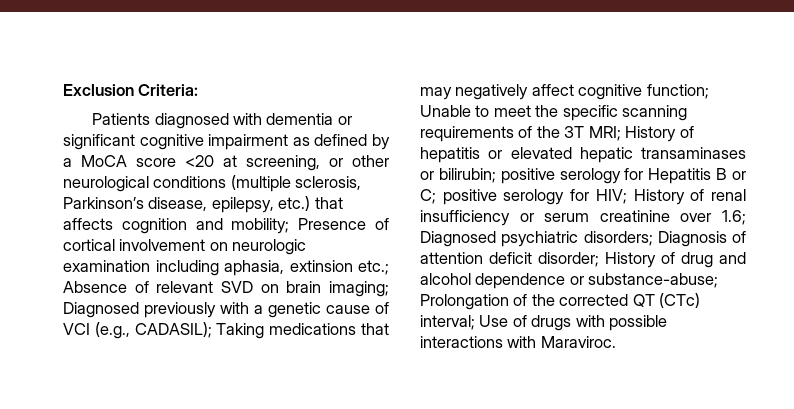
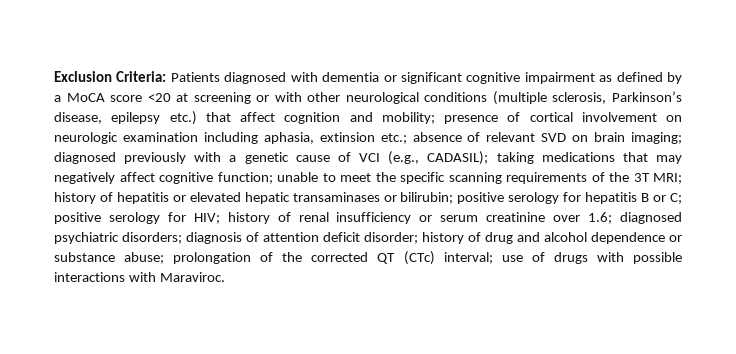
(199, 90) // -> (167, 76) none
[246,155,343,171] screening, or -> [193,92,302,104] screening or with
[211,197,274,213] epilepsy, -> [111,112,161,124] epilepsy
[63,218,113,230] affects -> [240,112,275,122] affect
[298,218,367,230] Presence -> [444,115,498,124] presence
[63,281,127,293] Absence -> [412,132,462,142] absence
[63,302,139,318] Diagnosed -> [54,152,116,164] diagnosed
[216,323,265,339] Taking -> [496,152,534,164] taking
[420,105,471,117] Unable -> [277,172,318,182] unable
[625,126,677,142] History -> [54,192,96,204] history
[648,168,712,184] Hepatitis -> [585,192,638,204] hepatitis
[633,189,685,205] History -> [227,212,270,224] history
[420,231,496,247] Diagnosed -> [620,212,682,224] diagnosed
[657,231,727,247] Diagnosis -> [186,232,242,244] diagnosis
[605,252,656,268] History -> [422,232,464,244] history
[588,273,719,288] [420,294,509,310] substance-abuse; Prolongation -> [54,252,252,264] substance abuse; prolongation
[479,315,509,327] Use -> [501,255,523,262] use

